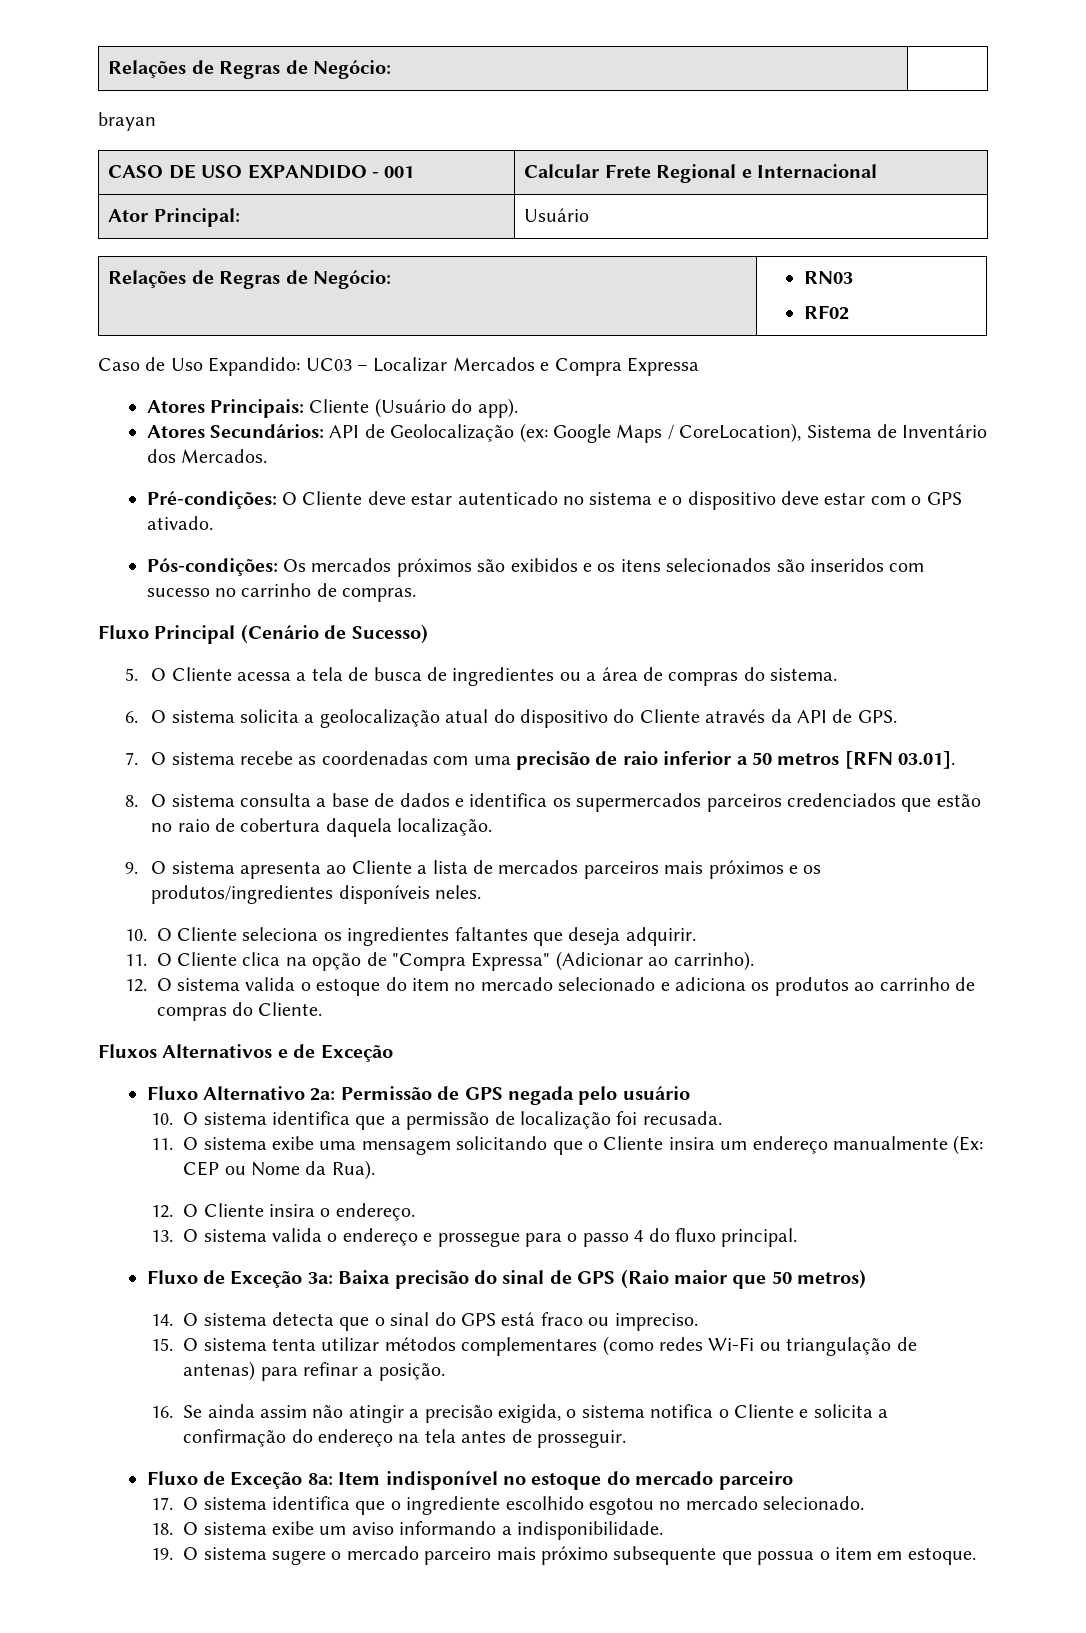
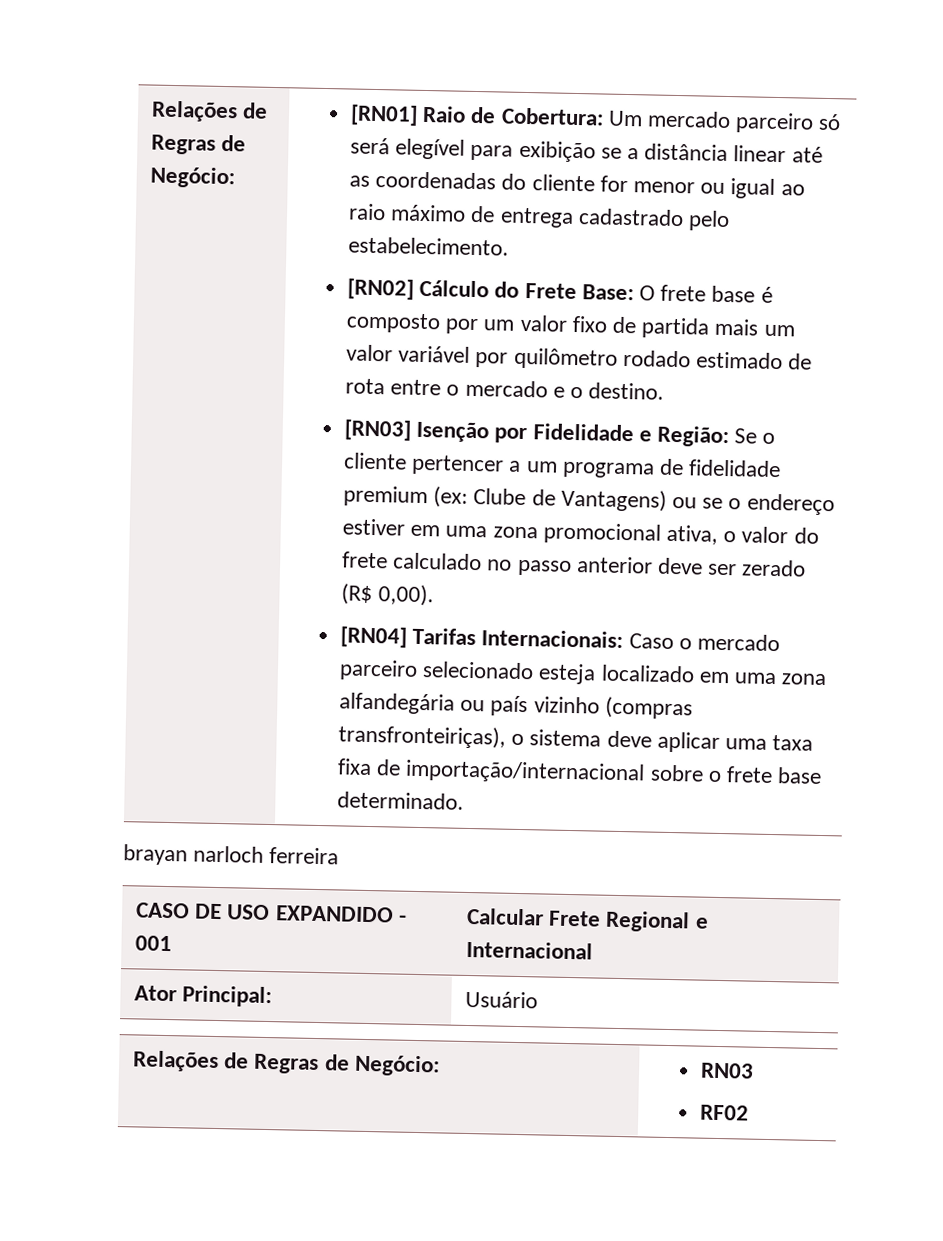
[108,60,391,79] Relações de Regras de Negócio: | -> [150,100,269,123] [150,134,247,155] [149,166,235,189] [349,104,842,134] [349,137,823,163] [348,171,805,199] [347,203,730,232] [347,236,509,256] [346,278,773,303] [345,312,795,339] [345,344,813,370] [344,378,665,400] [343,419,776,448] [343,452,782,479] [342,485,835,516] [341,518,819,545] [341,551,807,577] [340,583,435,607] [339,626,780,652] [338,659,828,686] [338,692,693,720] [337,724,814,753] [336,758,823,785] [336,791,464,810] Relações de Regras de Negócio: | [RN01] Raio de Cobertura: Um mercado parceiro só será elegível para exibição se a distância linear até as coordenadas do cliente for menor ou igual ao raio máximo de entrega cadastrado pelo estabelecimento. // [RN02] Cálculo do Frete Base: O frete base é composto por um valor fixo de partida mais um valor variável por quilômetro rodado estimado de rota entre o mercado e o destino. // [RN03] Isenção por Fidelidade e Região: Se o cliente pertencer a um programa de fidelidade premium (ex: Clube de Vantagens) ou se o endereço estiver em uma zona promocional ativa, o valor do frete calculado no passo anterior deve ser zerado (R$ 0,00). // [RN04] Tarifas Internacionais: Caso o mercado parceiro selecionado esteja localizado em uma zona alfandegária ou país vizinho (compras transfronteiriças), o sistema deve aplicar uma taxa fixa de importação/internacional sobre o frete base determinado.
(156, 121) none -> [193,845,340,865] narloch ferreira
[98,357,699,376] [146,398,518,418] [146,423,988,443] [146,449,268,463] [146,491,962,510] [146,516,213,530] [146,558,925,577] [146,583,417,602] [98,624,428,644] [124,667,838,686] [124,709,897,728] [124,751,956,770] [124,793,981,812] [151,818,493,837] [124,860,822,879] [151,885,482,904] [124,927,696,946] [124,951,754,971] [124,977,976,996] [156,1002,323,1021] [98,1044,393,1062] [146,1086,690,1105] [151,1111,722,1130] [151,1135,984,1155] [183,1160,375,1180] [151,1203,415,1221] [151,1228,798,1247] [146,1269,867,1289] [151,1312,698,1331] [151,1336,917,1356] [183,1361,445,1381] [151,1404,889,1423] [183,1429,627,1448] [146,1471,793,1490] [151,1496,865,1515] [151,1521,664,1540] [151,1546,976,1565] // Caso de Uso Expandido: UC03 – Localizar Mercados e Compra Expressa // Atores Principais: Cliente (Usuário do app). // Atores Secundários: API de Geolocalização (ex: Google Maps / CoreLocation), Sistema de Inventário dos Mercados. // Pré-condições: O Cliente deve estar autenticado no sistema e o dispositivo deve estar com o GPS ativado. // Pós-condições: Os mercados próximos são exibidos e os itens selecionados são inseridos com sucesso no carrinho de compras. // Fluxo Principal (Cenário de Sucesso) // 5. O Cliente acessa a tela de busca de ingredientes ou a área de compras do sistema. // 6. O sistema solicita a geolocalização atual do dispositivo do Cliente através da API de GPS. // 7. O sistema recebe as coordenadas com uma precisão de raio inferior a 50 metros [RFN 03.01]. // 8. O sistema consulta a base de dados e identifica os supermercados parceiros credenciados que estão no raio de cobertura daquela localização. // 9. O sistema apresenta ao Cliente a lista de mercados parceiros mais próximos e os produtos/ingredientes disponíveis neles. // 10. O Cliente seleciona os ingredientes faltantes que deseja adquirir. // 11. O Cliente clica na opção de "Compra Expressa" (Adicionar ao carrinho). // 12. O sistema valida o estoque do item no mercado selecionado e adiciona os produtos ao carrinho de compras do Cliente. // Fluxos Alternativos e de Exceção // Fluxo Alternativo 2a: Permissão de GPS negada pelo usuário // 10. O sistema identifica que a permissão de localização foi recusada. // 11. O sistema exibe uma mensagem solicitando que o Cliente insira um endereço manualmente (Ex: CEP ou Nome da Rua). // 12. O Cliente insira o endereço. // 13. O sistema valida o endereço e prossegue para o passo 4 do fluxo principal. // Fluxo de Exceção 3a: Baixa precisão do sinal de GPS (Raio maior que 50 metros) // 14. O sistema detecta que o sinal do GPS está fraco ou impreciso. // 15. O sistema tenta utilizar métodos complementares (como redes Wi-Fi ou triangulação de antenas) para refinar a posição. // 16. Se ainda assim não atingir a precisão exigida, o sistema notifica o Cliente e solicita a confirmação do endereço na tela antes de prosseguir. // Fluxo de Exceção 8a: Item indisponível no estoque do mercado parceiro // 17. O sistema identifica que o ingrediente escolhido esgotou no mercado selecionado. // 18. O sistema exibe um aviso informando a indisponibilidade. // 19. O sistema sugere o mercado parceiro mais próximo subsequente que possua o item em estoque. -> (749, 1112) none

